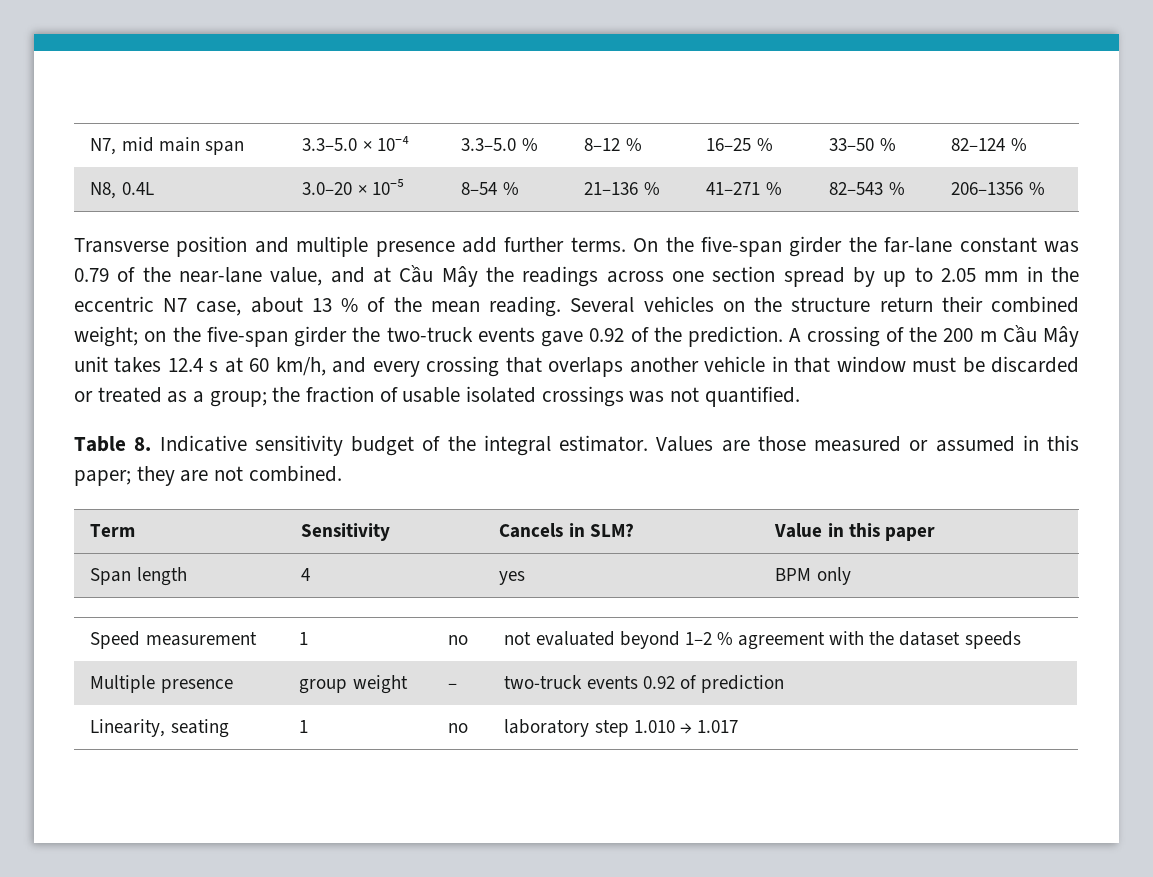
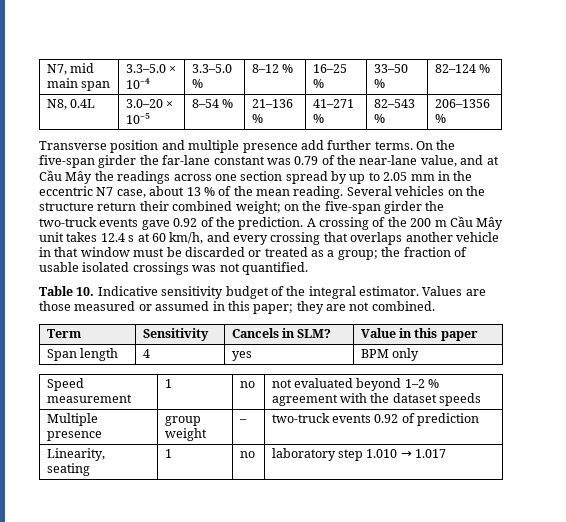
[134,437,152,451] 8. -> [76,287,95,296] 10.

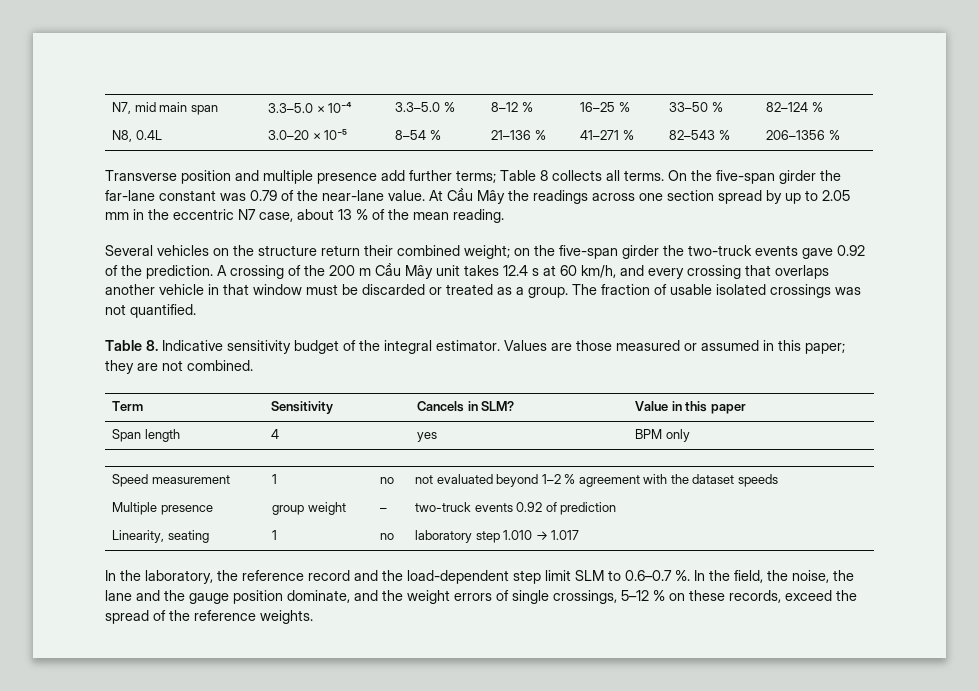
(372, 145) none -> [456,170,620,183] terms; Table 8 collects all
[420,155,499,167] value, and at -> [388,190,443,201] value. At
(344, 192) none -> (504, 216) //
[337,247,401,260] group; the -> [528,284,597,298] group. The
[76,287,95,296] 10. -> [146,340,158,351] 8.
(447, 453) none -> [105,570,854,584] [105,590,857,604] [105,610,313,624] // In the laboratory, the reference record and the load-dependent step limit SLM to 0.6–0.7 %. In the field, the noise, the lane and the gauge position dominate, and the weight errors of single crossings, 5–12 % on these records, exceed the spread of the reference weights.

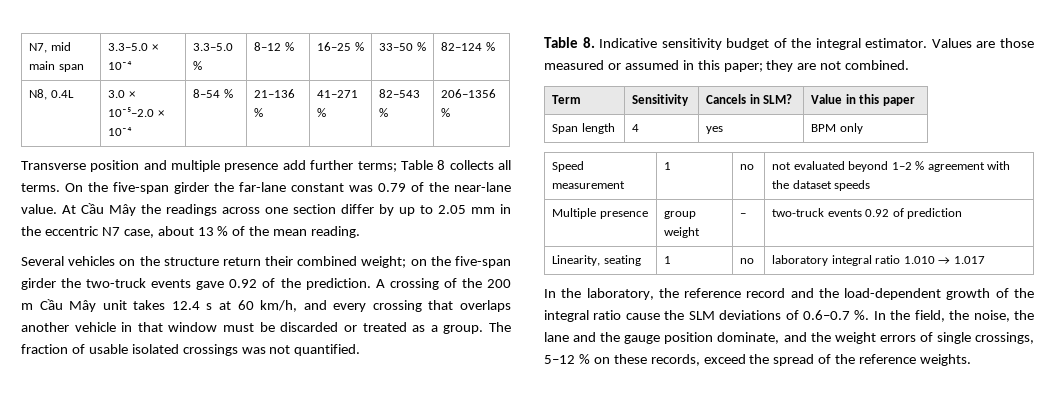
[268,129,348,140] 3.0–20 × 10⁻⁵ -> [108,90,135,98] [108,107,164,117] [108,127,133,136] 3.0 × 10⁻⁵–2.0 × 10⁻⁴
[718,190,762,204] spread -> [341,204,374,214] differ
[475,531,500,543] step -> [831,255,901,266] integral ratio
[513,570,621,584] step limit SLM to -> [946,288,1034,300] [544,310,799,322] growth of the integral ratio cause the SLM deviations of

